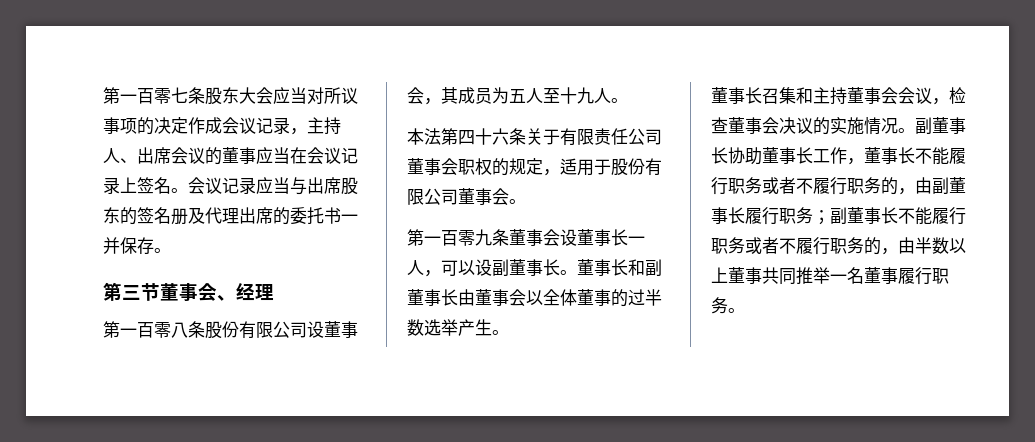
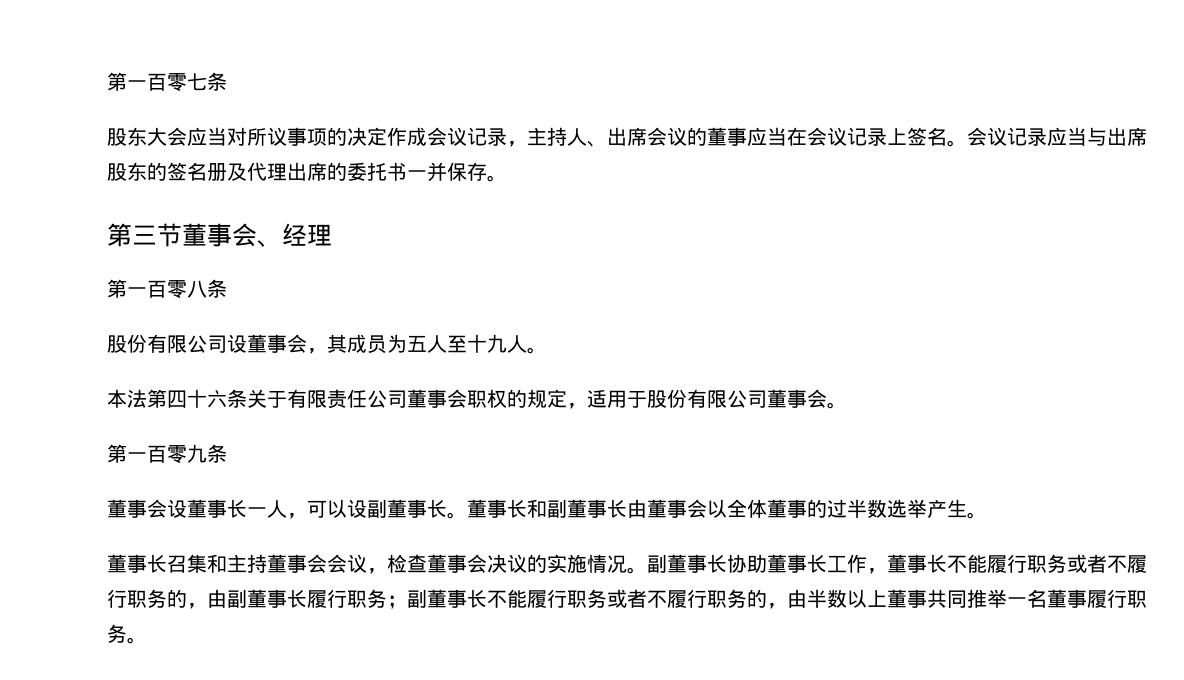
(205, 95) none -> (227, 81) //
(205, 329) none -> (227, 288) //
(509, 237) none -> (227, 453) //

